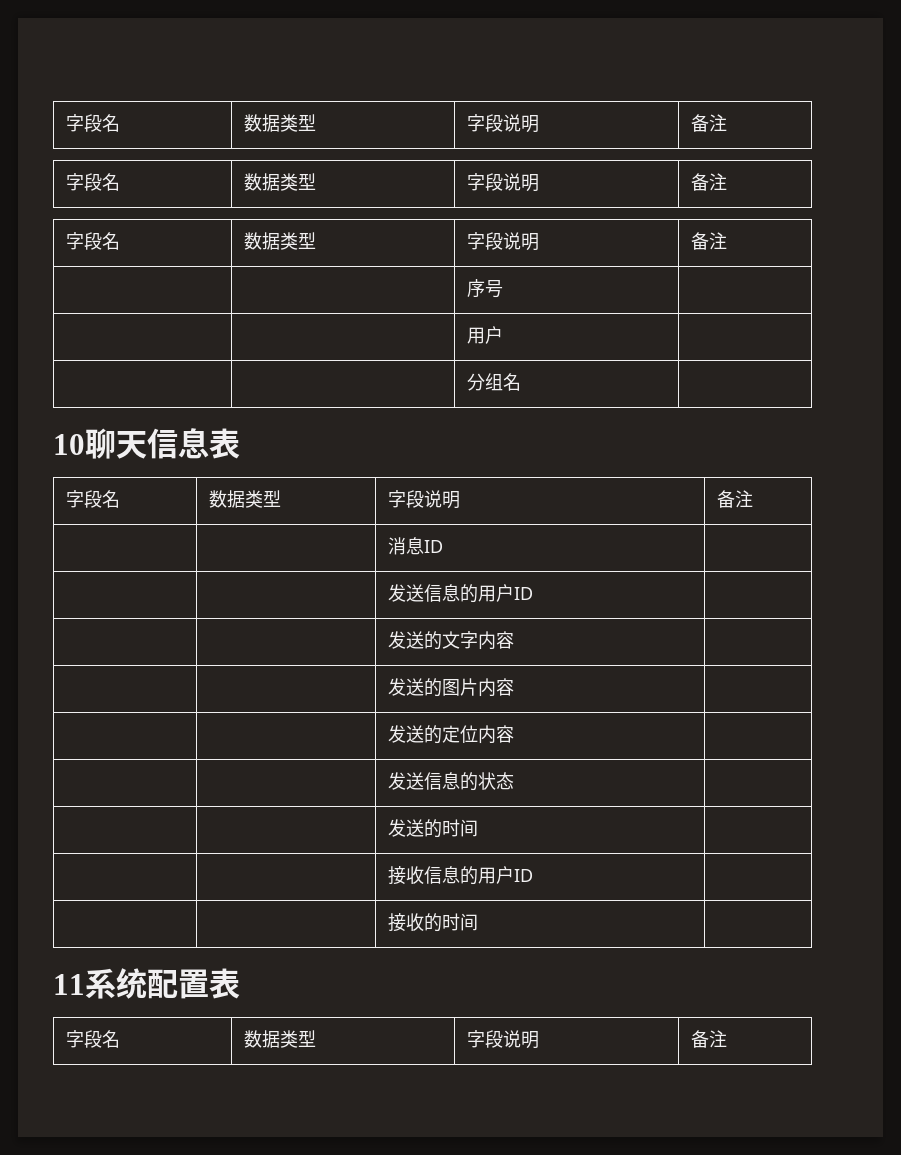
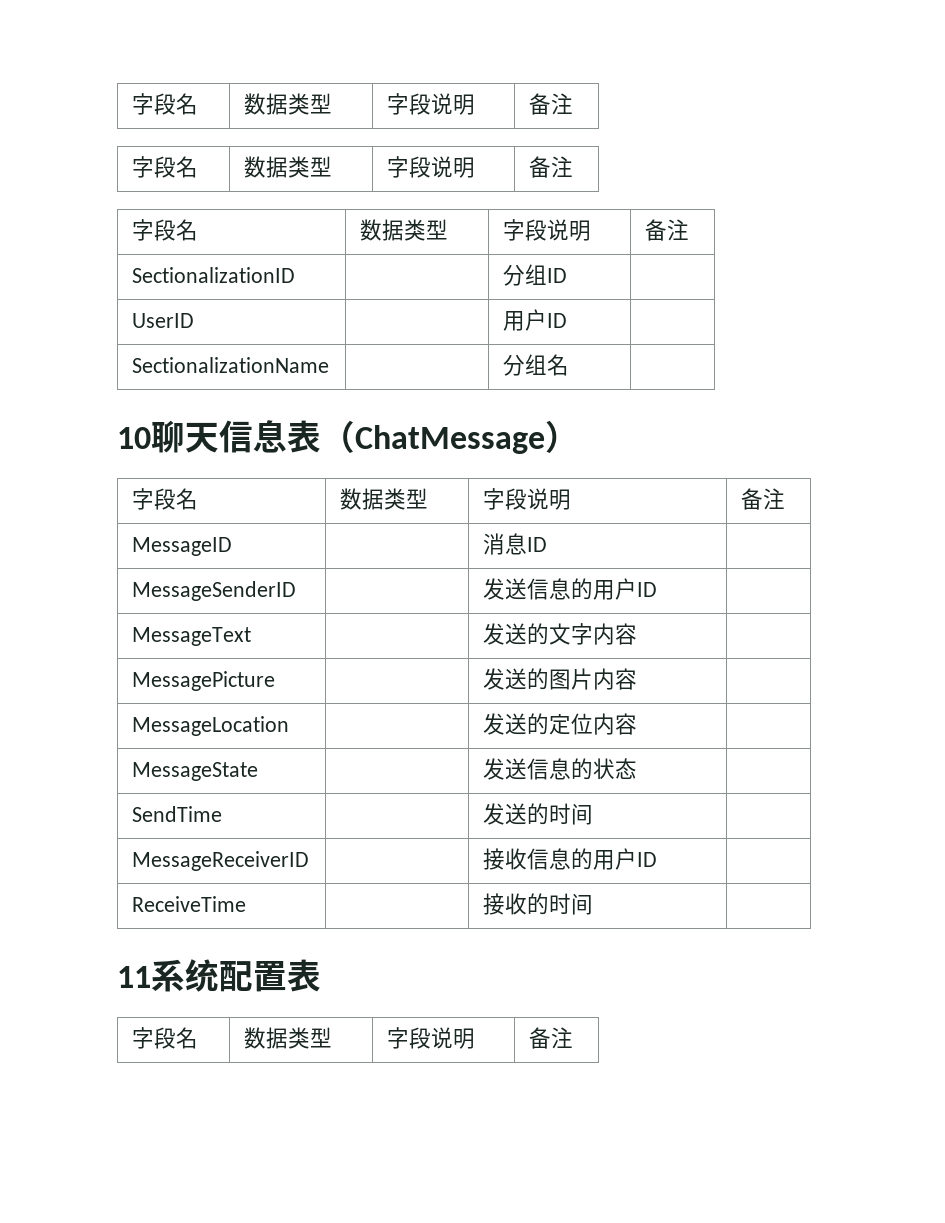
[467,279,504,298] [467,326,504,344] | | 序号 | // | | 用户 | // -> [132,267,296,283] [503,264,568,286] [132,313,195,328] [503,309,568,331] [132,357,330,373] SectionalizationID | | 分组ID | // UserID | | 用户ID | // SectionalizationName
[66,490,121,508] [209,490,282,508] [388,490,461,509] [717,490,754,508] // 字段名 | 数据类型 | 字段说明 | 备注 // -> [321,420,579,454] [132,488,199,510] [340,488,429,510] [483,488,572,510] [741,488,786,510] [132,537,233,556] （ChatMessage） // 字段名 | 数据类型 | 字段说明 | 备注 // MessageID
(444, 546) none -> [132,581,297,601] MessageSenderID
(534, 593) none -> [132,627,252,646] MessageText
(515, 640) none -> [132,671,276,691] MessagePicture
(515, 687) none -> [132,716,290,736] MessageLocation
(515, 734) none -> [132,762,259,781] MessageState
(515, 781) none -> [132,806,223,822] SendTime
(479, 828) none -> [132,851,310,871] MessageReceiverID
(534, 875) none -> [132,896,247,912] ReceiveTime

